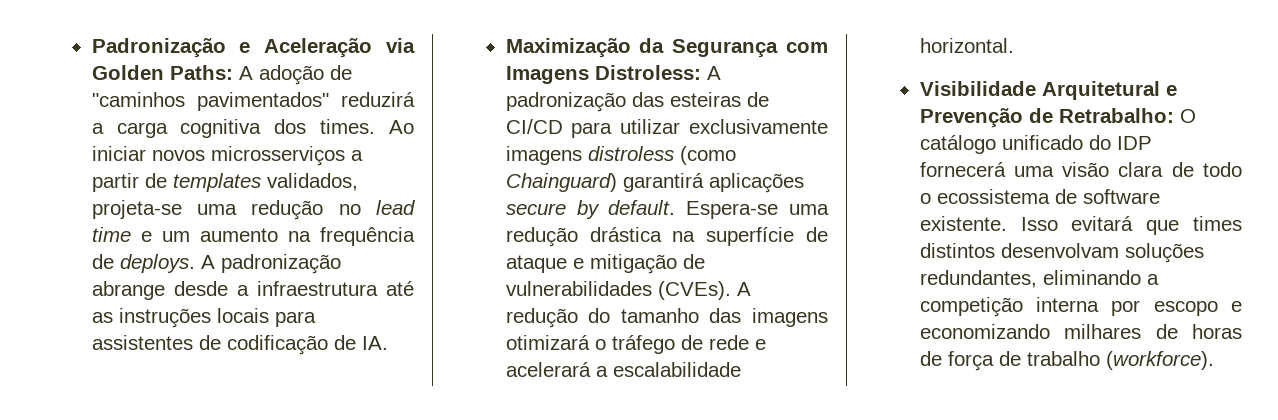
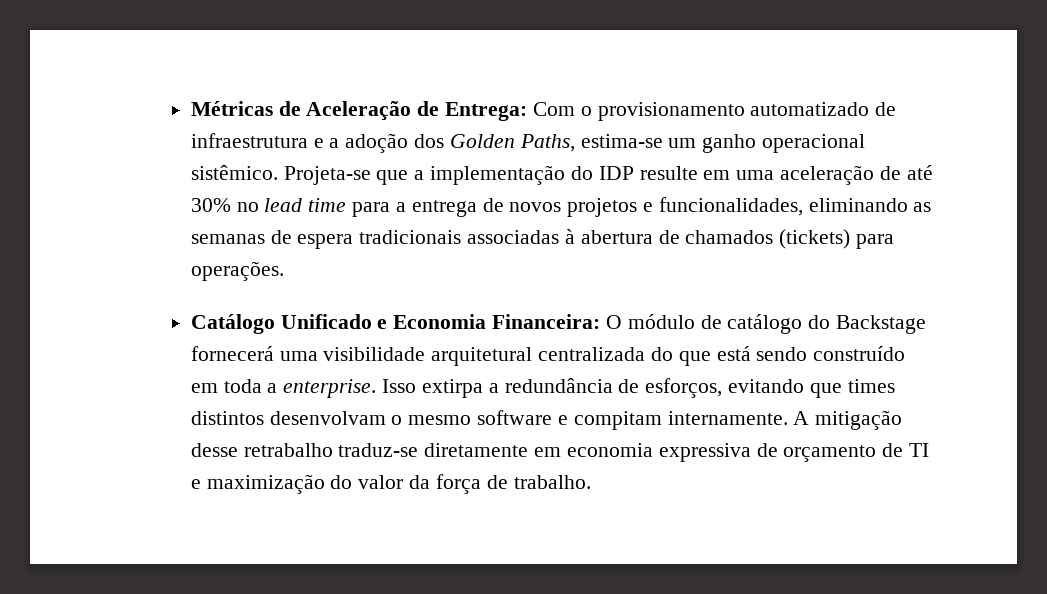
[91,38,415,58] [91,65,352,85] [91,92,415,111] [91,119,415,138] [91,146,363,166] [91,173,358,192] [91,200,415,220] [91,227,415,246] [91,254,341,274] [91,281,414,300] [91,308,316,328] [91,335,388,355] [505,38,828,58] [505,65,721,84] [505,92,769,112] [505,119,828,138] [505,146,736,165] [505,173,804,193] [505,200,829,219] [505,227,828,247] [505,254,705,274] [505,281,751,300] [505,308,828,328] [505,335,766,354] [505,362,741,377] [919,38,1014,53] [919,81,1177,100] [919,108,1196,128] [919,135,1152,154] [919,162,1242,177] [919,189,1160,204] [919,216,1242,235] [919,243,1204,263] [919,270,1159,288] [919,297,1242,317] [919,324,1242,339] [919,351,1214,371] Padronização e Aceleração via Golden Paths: A adoção de "caminhos pavimentados" reduzirá a carga cognitiva dos times. Ao iniciar novos microsserviços a partir de templates validados, projeta-se uma redução no lead time e um aumento na frequência de deploys. A padronização abrange desde a infraestrutura até as instruções locais para assistentes de codificação de IA. // Maximização da Segurança com Imagens Distroless: A padronização das esteiras de CI/CD para utilizar exclusivamente imagens distroless (como Chainguard) garantirá aplicações secure by default. Espera-se uma redução drástica na superfície de ataque e mitigação de vulnerabilidades (CVEs). A redução do tamanho das imagens otimizará o tráfego de rede e acelerará a escalabilidade horizontal. // Visibilidade Arquitetural e Prevenção de Retrabalho: O catálogo unificado do IDP fornecerá uma visão clara de todo o ecossistema de software existente. Isso evitará que times distintos desenvolvam soluções redundantes, eliminando a competição interna por escopo e economizando milhares de horas de força de trabalho (workforce). -> [190,101,897,121] [190,133,865,153] [190,165,933,185] [190,197,932,217] [190,229,894,249] [190,261,284,281] [190,314,926,334] [190,346,906,366] [190,378,895,398] [190,410,903,430] [190,443,929,462] [190,474,591,494] Métricas de Aceleração de Entrega: Com o provisionamento automatizado de infraestrutura e a adoção dos Golden Paths, estima-se um ganho operacional sistêmico. Projeta-se que a implementação do IDP resulte em uma aceleração de até 30% no lead time para a entrega de novos projetos e funcionalidades, eliminando as semanas de espera tradicionais associadas à abertura de chamados (tickets) para operações. // Catálogo Unificado e Economia Financeira: O módulo de catálogo do Backstage fornecerá uma visibilidade arquitetural centralizada do que está sendo construído em toda a enterprise. Isso extirpa a redundância de esforços, evitando que times distintos desenvolvam o mesmo software e compitam internamente. A mitigação desse retrabalho traduz-se diretamente em economia expressiva de orçamento de TI e maximização do valor da força de trabalho.

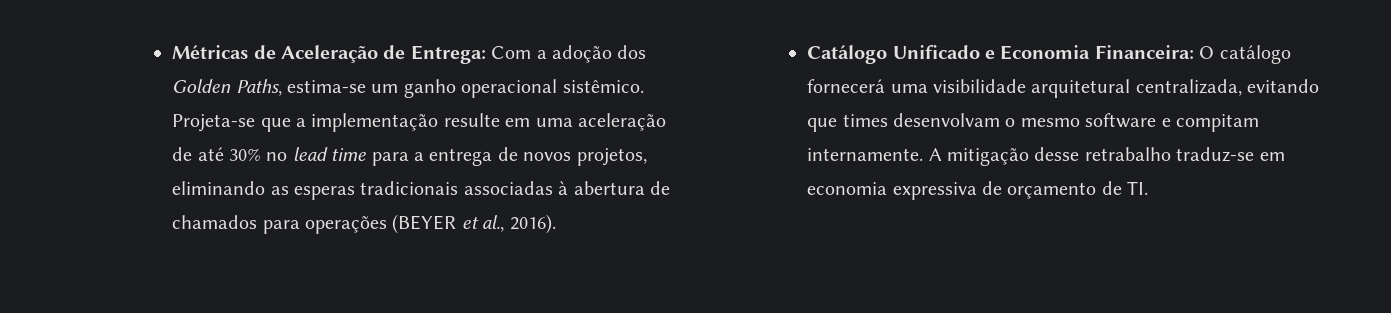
[580,102,897,121] [190,133,324,148] o provisionamento automatizado de infraestrutura e -> (532, 52) none
[570,166,634,180] do IDP -> (439, 122) none
[567,197,932,217] [190,230,354,249] projetos e funcionalidades, eliminando as semanas de espera -> [576,148,647,166] [172,181,355,200] projetos, eliminando as esperas
[779,229,894,249] [190,261,284,281] (tickets) para operações. -> [262,214,556,234] para operações (BEYER et al., 2016).
[627,314,926,334] [190,346,906,366] [190,378,723,398] módulo de catálogo do Backstage fornecerá uma visibilidade arquitetural centralizada do que está sendo construído em toda a enterprise. Isso extirpa a redundância de esforços, -> [1219,45,1291,64] [807,79,1242,98] catálogo fornecerá uma visibilidade arquitetural centralizada,
[190,411,264,425] distintos -> (888, 120) none
[424,443,529,457] diretamente -> (1255, 154) none
[908,443,929,457] [190,474,591,494] TI e maximização do valor da força de trabalho. -> [1127,181,1149,195] TI.

